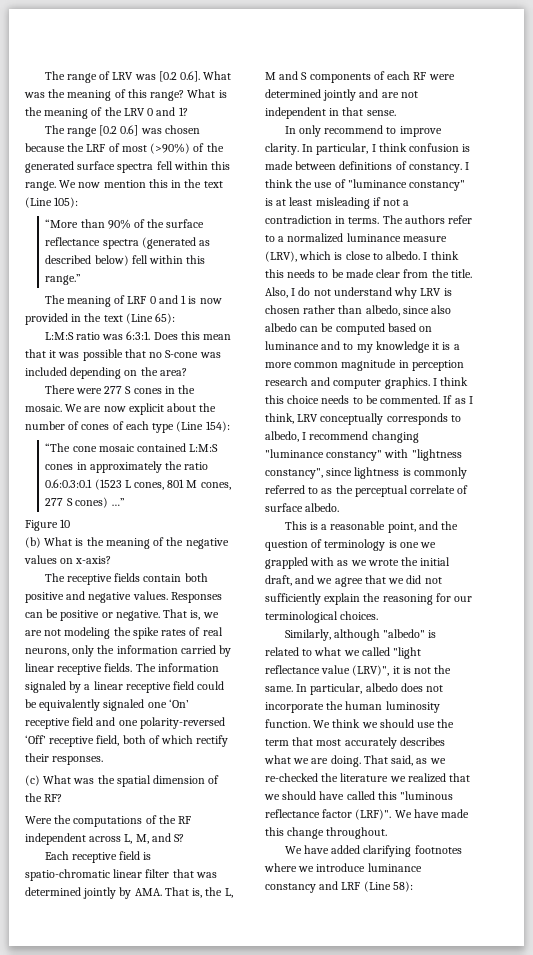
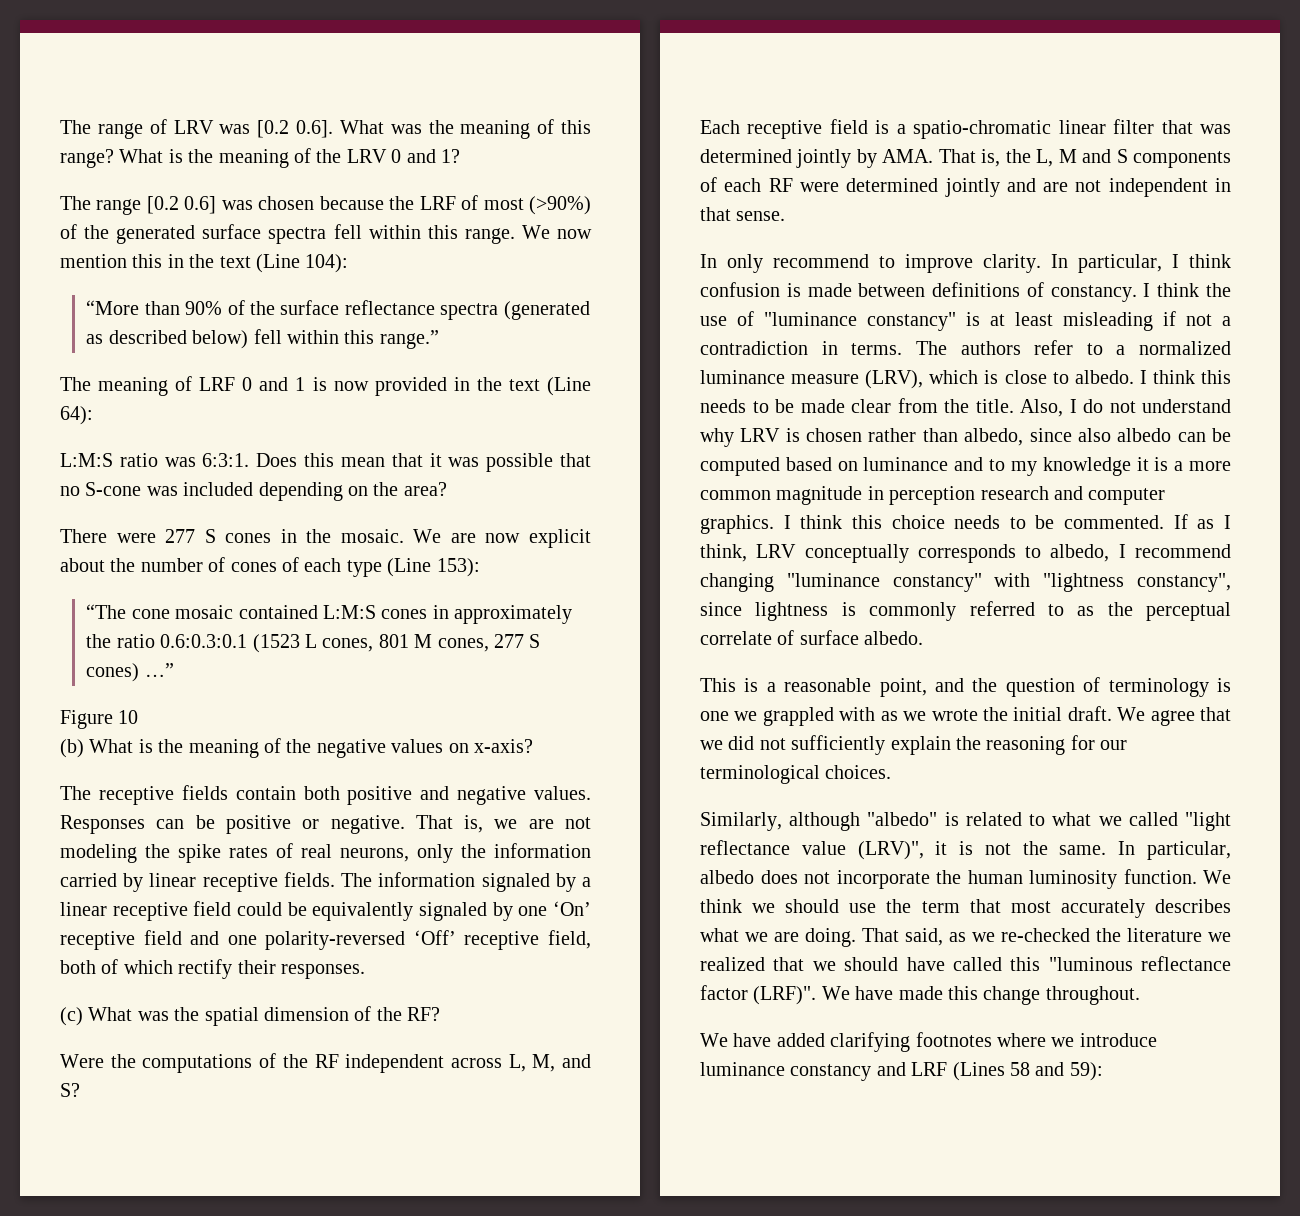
[54,197,79,208] 105): -> [305,254,349,273] 104):
[155,313,176,324] 65): -> [60,406,93,425] 64):
[205,421,230,432] 154): -> [436,558,480,577] 153):
(145, 705) none -> [492,902,513,921] by
(152, 856) none -> [896,124,906,134] a
[265,575,333,586] draft, and we -> [1067,706,1146,721] draft. We
[363,881,413,892] (Line 58): -> [952,1062,1103,1081] (Lines 58 and 59):

